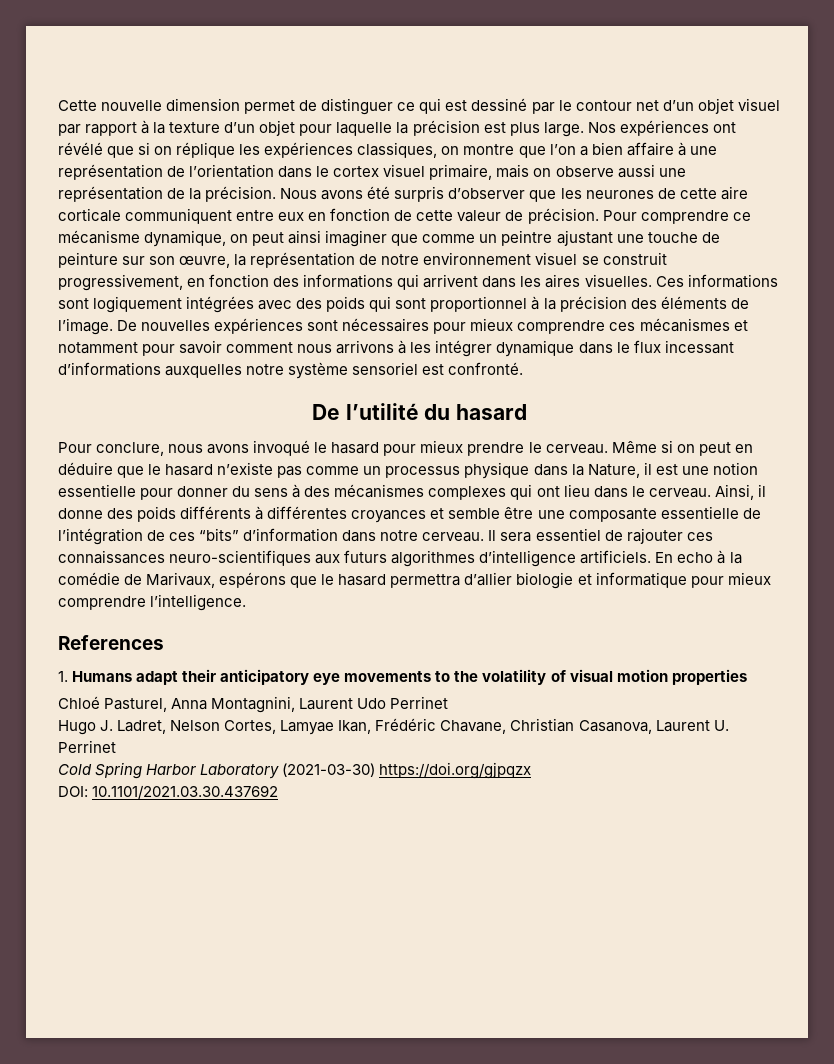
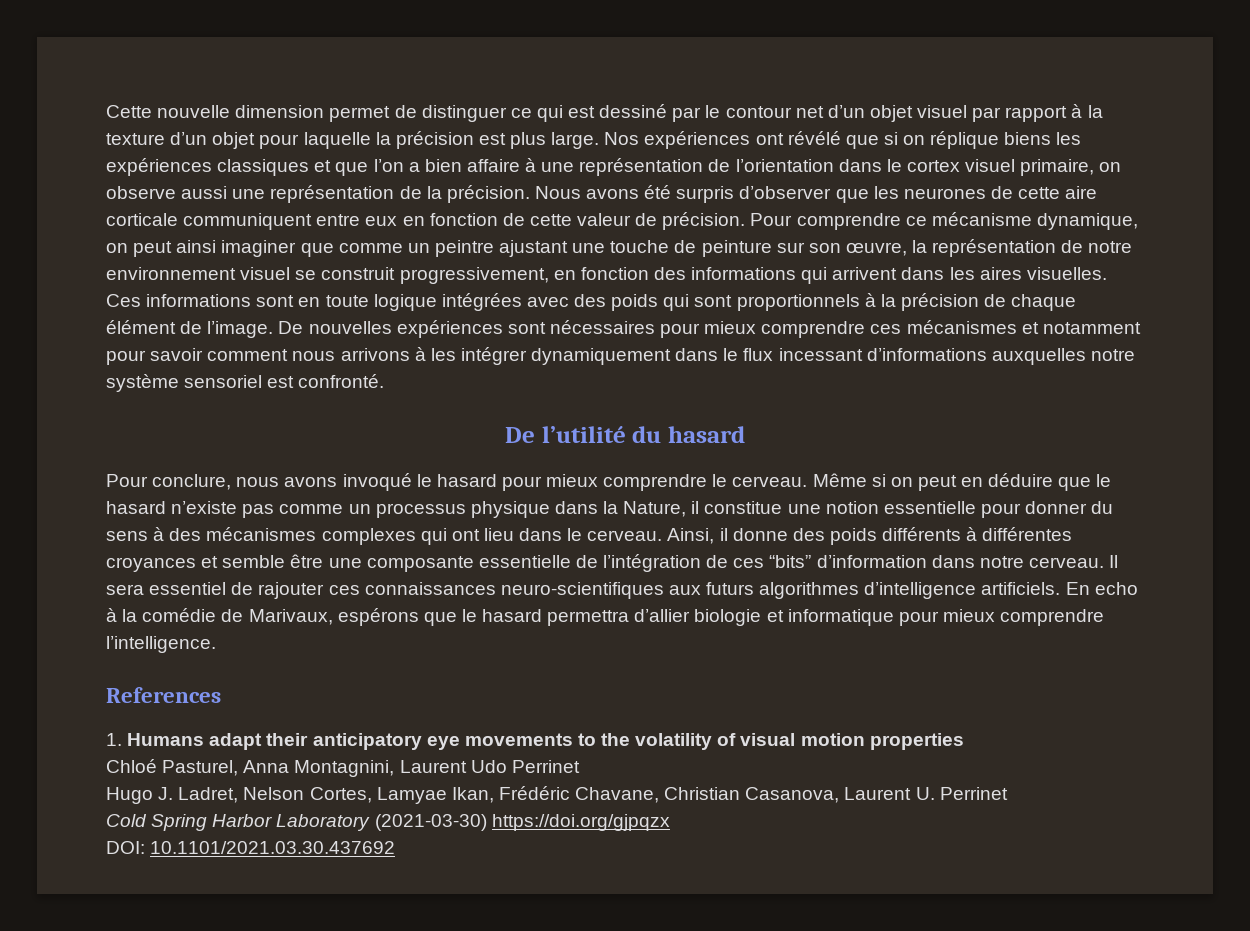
(236, 150) none -> [1004,132,1052,145] biens
[357,142,515,158] classiques, on montre -> [217,159,332,176] classiques et
[496,164,530,178] mais -> (1095, 167) none
[93,296,183,313] logiquement -> [298,294,437,311] en toute logique
[430,296,528,312] proportionnel -> [736,294,860,311] proportionnels
[630,296,727,309] des éléments -> [984,294,1077,311] [106,320,176,334] de chaque élément
[496,340,575,357] dynamique -> [531,348,672,365] dynamiquement
[467,442,525,456] prendre -> [603,474,708,491] comprendre
[655,464,678,475] est -> [704,501,783,514] constitue

